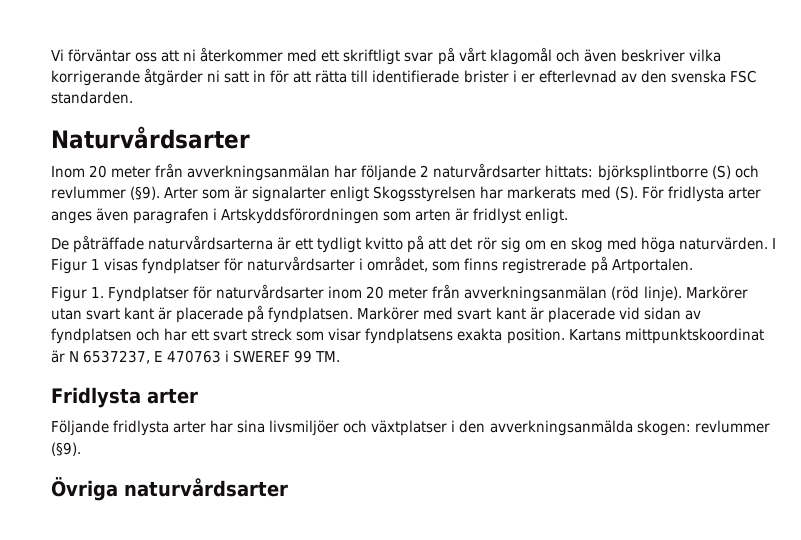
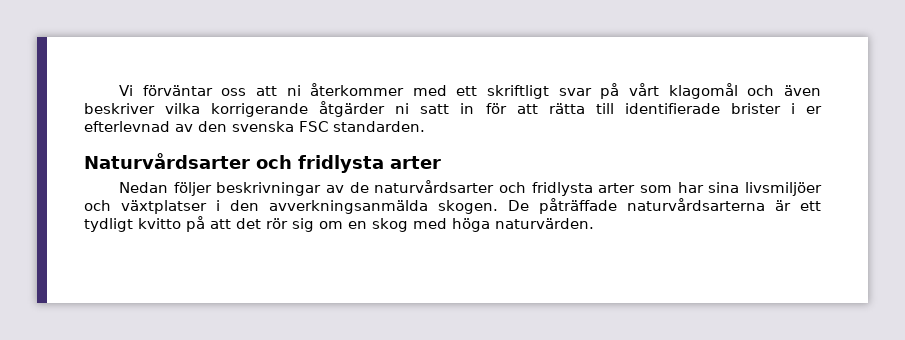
[51,163,759,181] [51,186,761,202] [51,208,569,224] // Inom 20 meter från avverkningsanmälan har följande 2 naturvårdsarter hittats: björksplintborre (S) och revlummer (§9). Arter som är signalarter enligt Skogsstyrelsen har markerats med (S). För fridlysta arter anges även paragrafen i Artskyddsförordningen som arten är fridlyst enligt. // -> [256,155,441,173] [118,180,822,196] [84,200,498,214] och fridlysta arter // Nedan följer beskrivningar av de naturvårdsarter och fridlysta arter som har sina livsmiljöer och växtplatser i den avverkningsanmälda skogen.
[771,238,776,249] [51,256,693,274] [51,284,748,302] [51,305,701,323] [51,328,764,344] [51,350,341,364] [51,387,198,408] [51,420,770,436] [51,442,81,456] [51,477,288,501] I Figur 1 visas fyndplatser för naturvårdsarter i området, som finns registrerade på Artportalen. // Figur 1. Fyndplatser för naturvårdsarter inom 20 meter från avverkningsanmälan (röd linje). Markörer utan svart kant är placerade på fyndplatsen. Markörer med svart kant är placerade vid sidan av fyndplatsen och har ett svart streck som visar fyndplatsens exakta position. Kartans mittpunktskoordinat är N 6537237, E 470763 i SWEREF 99 TM. // Fridlysta arter // Följande fridlysta arter har sina livsmiljöer och växtplatser i den avverkningsanmälda skogen: revlummer (§9). // Övriga naturvårdsarter -> (594, 223) none

